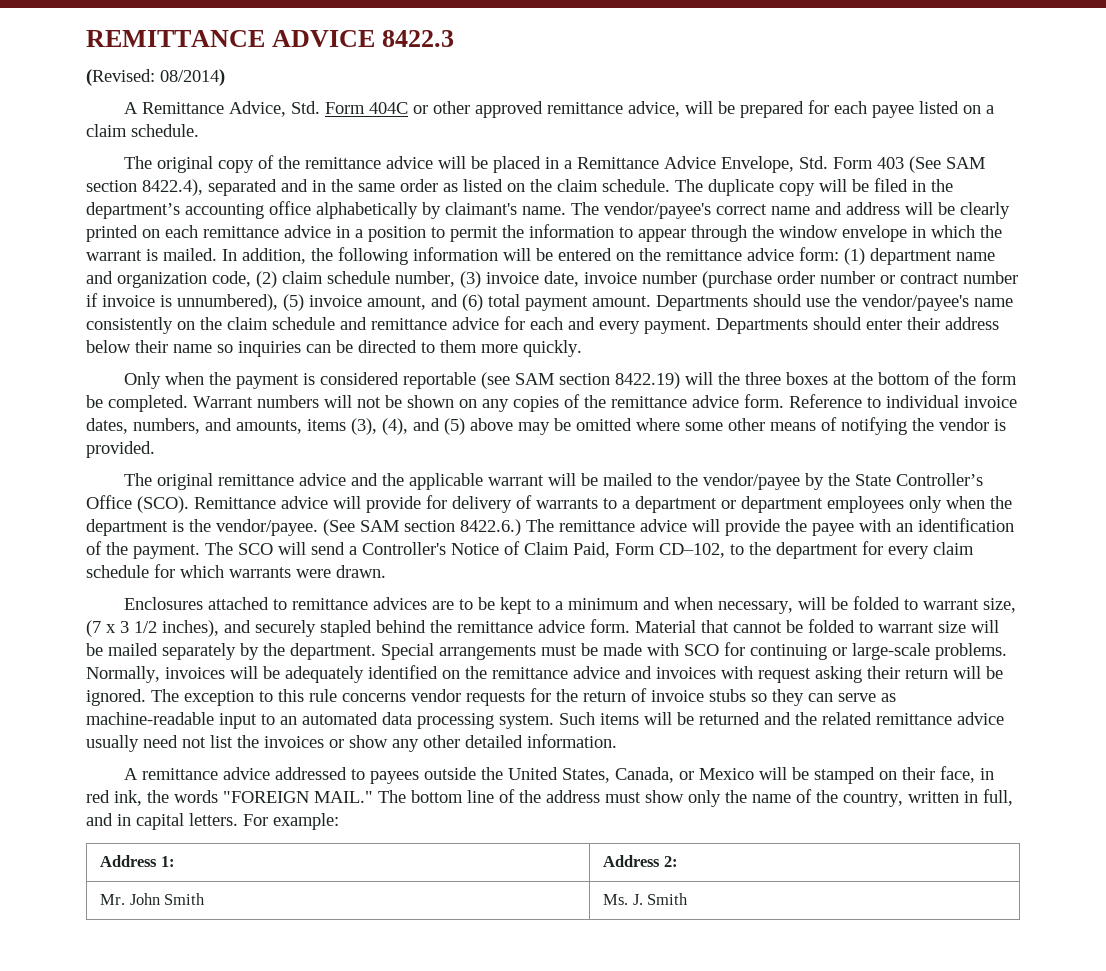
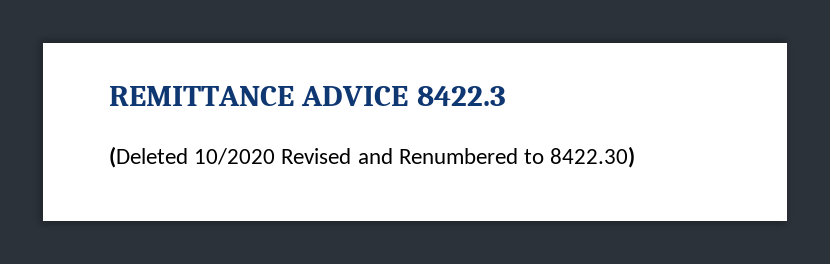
[86,69,225,86] [123,100,994,118] [86,124,199,137] [123,155,985,173] [86,178,953,196] [86,201,1010,219] [86,224,1002,242] [86,247,995,265] [86,271,1018,288] [86,293,1013,311] [86,316,999,334] [86,340,582,357] [123,371,1017,389] [86,394,1017,412] [86,417,1006,435] [86,441,155,458] [123,473,983,490] [86,495,1012,513] [86,518,1014,536] [86,541,974,559] [86,564,386,578] [123,596,1016,614] [86,619,999,637] [86,642,1007,660] [86,665,1003,683] [86,688,896,706] [86,712,1004,729] [86,734,617,752] [123,766,994,784] [86,789,1013,807] [86,813,339,830] [100,855,175,867] [603,855,678,867] [100,893,206,905] [603,893,689,905] (Revised: 08/2014) // A Remittance Advice, Std. Form 404C or other approved remittance advice, will be prepared for each payee listed on a claim schedule. // The original copy of the remittance advice will be placed in a Remittance Advice Envelope, Std. Form 403 (See SAM section 8422.4), separated and in the same order as listed on the claim schedule. The duplicate copy will be filed in the department’s accounting office alphabetically by claimant's name. The vendor/payee's correct name and address will be clearly printed on each remittance advice in a position to permit the information to appear through the window envelope in which the warrant is mailed. In addition, the following information will be entered on the remittance advice form: (1) department name and organization code, (2) claim schedule number, (3) invoice date, invoice number (purchase order number or contract number if invoice is unnumbered), (5) invoice amount, and (6) total payment amount. Departments should use the vendor/payee's name consistently on the claim schedule and remittance advice for each and every payment. Departments should enter their address below their name so inquiries can be directed to them more quickly. // Only when the payment is considered reportable (see SAM section 8422.19) will the three boxes at the bottom of the form be completed. Warrant numbers will not be shown on any copies of the remittance advice form. Reference to individual invoice dates, numbers, and amounts, items (3), (4), and (5) above may be omitted where some other means of notifying the vendor is provided. // The original remittance advice and the applicable warrant will be mailed to the vendor/payee by the State Controller’s Office (SCO). Remittance advice will provide for delivery of warrants to a department or department employees only when the department is the vendor/payee. (See SAM section 8422.6.) The remittance advice will provide the payee with an identification of the payment. The SCO will send a Controller's Notice of Claim Paid, Form CD–102, to the department for every claim schedule for which warrants were drawn. // Enclosures attached to remittance advices are to be kept to a minimum and when necessary, will be folded to warrant size, (7 x 3 1/2 inches), and securely stapled behind the remittance advice form. Material that cannot be folded to warrant size will be mailed separately by the department. Special arrangements must be made with SCO for continuing or large-scale problems. Normally, invoices will be adequately identified on the remittance advice and invoices with request asking their return will be ignored. The exception to this rule concerns vendor requests for the return of invoice stubs so they can serve as machine-readable input to an automated data processing system. Such items will be returned and the related remittance advice usually need not list the invoices or show any other detailed information. // A remittance advice addressed to payees outside the United States, Canada, or Mexico will be stamped on their face, in red ink, the words "FOREIGN MAIL." The bottom line of the address must show only the name of the country, written in full, and in capital letters. For example: // Address 1: | Address 2: // Mr. John Smith | Ms. J. Smith -> [109,146,636,168] (Deleted 10/2020 Revised and Renumbered to 8422.30)

